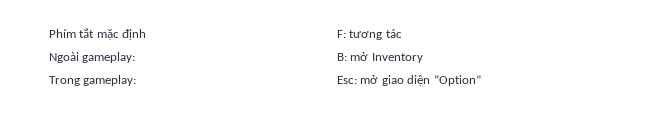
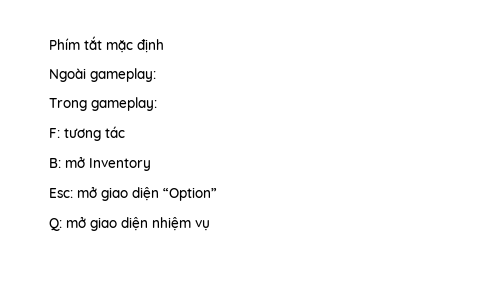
(481, 80) none -> [49,216,210,231] // Q: mở giao diện nhiệm vụ

